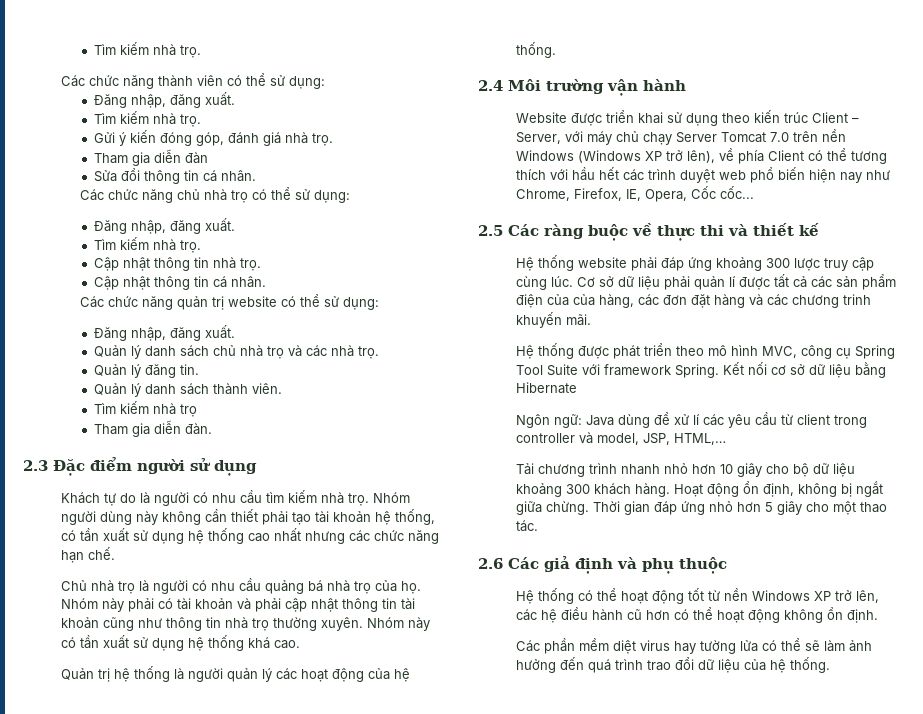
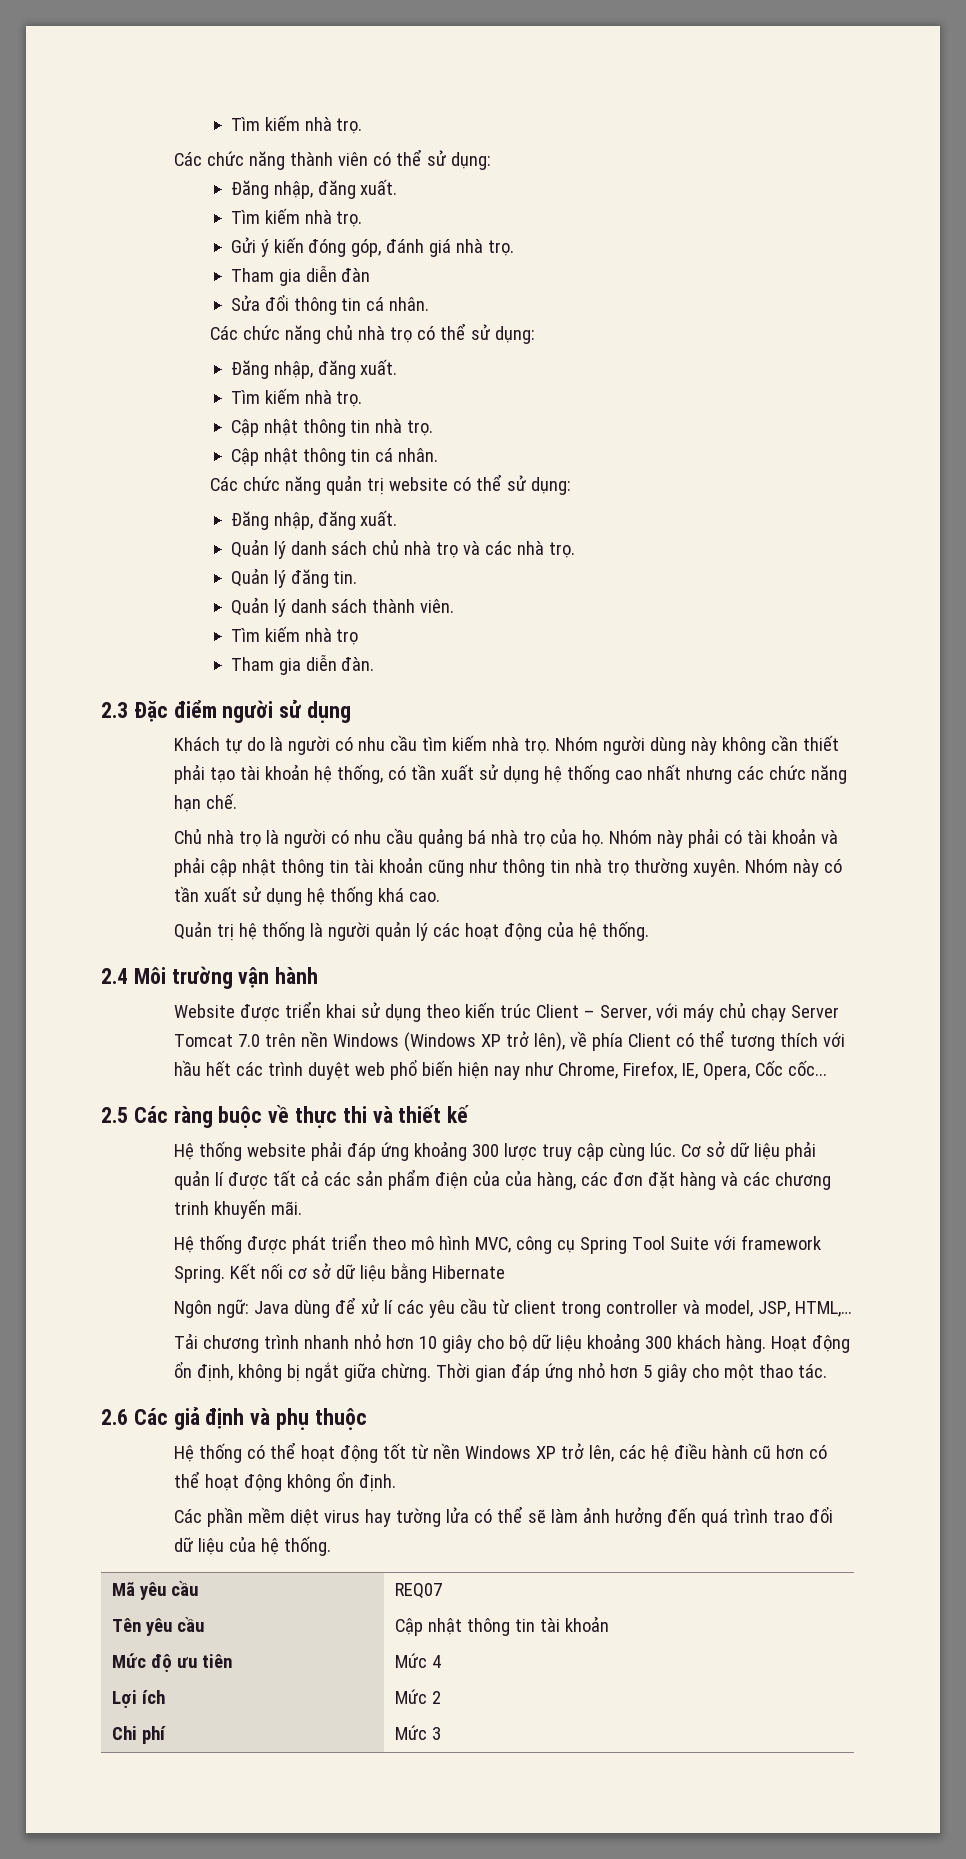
(830, 665) none -> [112,1581,199,1600] [395,1583,443,1599] [112,1617,205,1636] [395,1616,610,1636] [112,1653,233,1672] [395,1653,442,1668] [112,1690,166,1708] [395,1689,442,1704] [112,1726,167,1744] [395,1725,442,1740] // Mã yêu cầu | REQ07 // Tên yêu cầu | Cập nhật thông tin tài khoản // Mức độ ưu tiên | Mức 4 // Lợi ích | Mức 2 // Chi phí | Mức 3

